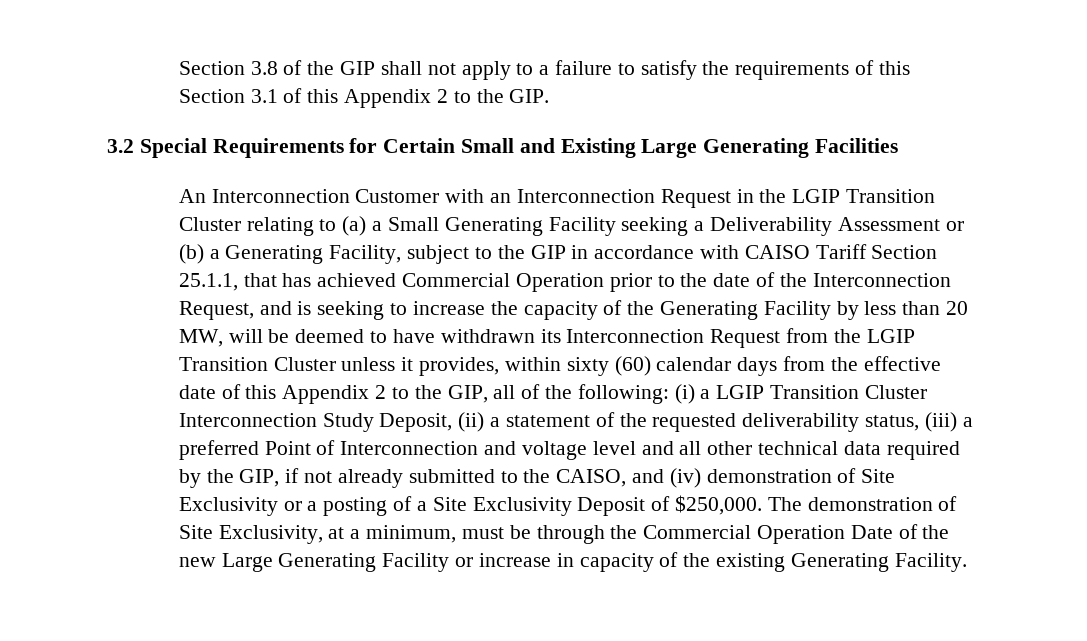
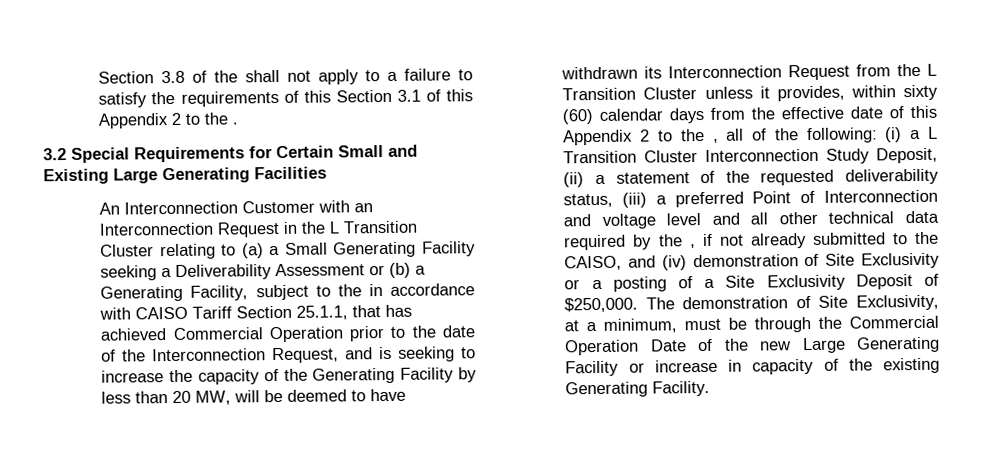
[340,61,376,75] GIP -> (239, 76) none
[509,89,550,103] GIP. -> [232,122,239,125] .
[792,189,841,203] LGIP -> [329,221,341,234] L
[530,245,566,259] GIP -> (362, 290) none
[866,329,915,343] LGIP -> [927,63,937,76] L
[447,385,488,403] GIP, -> [712,138,719,143] ,
[716,385,765,399] LGIP -> [927,126,938,139] L
[239,469,280,487] GIP, -> [689,244,696,249] ,

